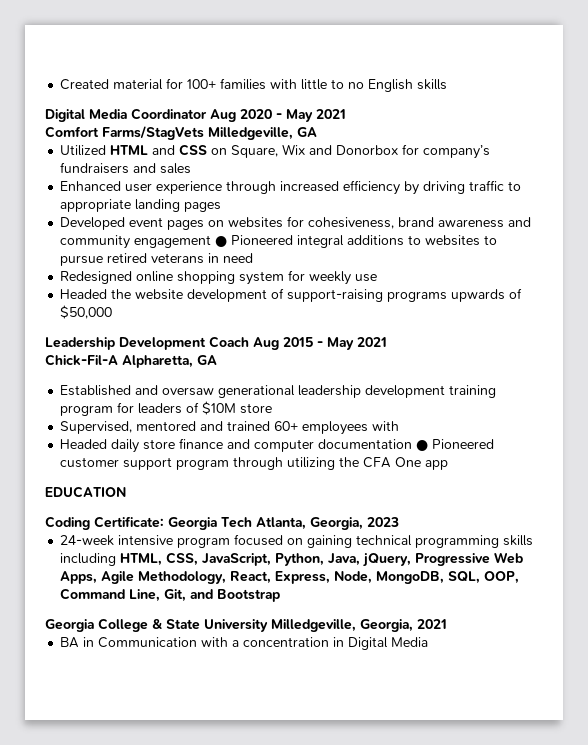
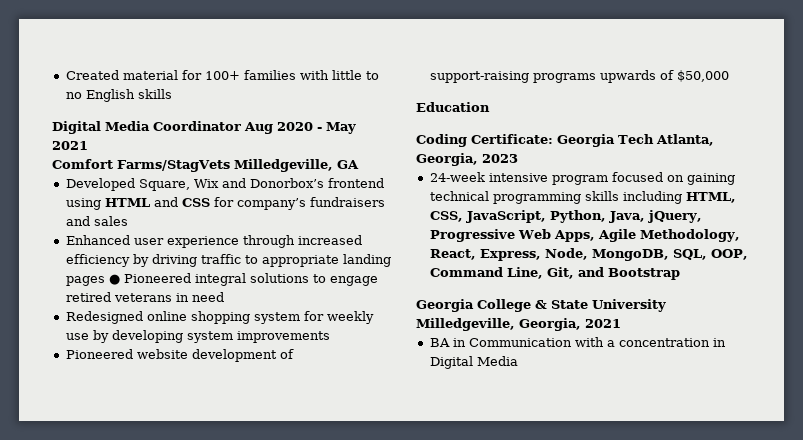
[60,144,399,158] Utilized HTML and CSS on Square, Wix and Donorbox -> [65,178,384,191] [65,197,210,210] Developed Square, Wix and Donorbox’s frontend using HTML and CSS
[60,216,532,230] [60,235,498,249] [60,255,104,266] // Developed event pages on websites for cohesiveness, brand awareness and community engagement ● Pioneered integral additions to websites to pursue -> [108,273,378,286] ● Pioneered integral solutions to engage
[60,289,132,299] // Headed the -> [92,330,330,343] [65,349,133,359] by developing system improvements // Pioneered
[45,336,387,350] [45,354,217,368] [60,385,497,398] [60,401,273,416] [60,421,400,435] [60,438,495,453] [60,457,449,470] [45,486,126,498] Leadership Development Coach Aug 2015 - May 2021 // Chick-Fil-A Alpharetta, GA // Established and oversaw generational leadership development training program for leaders of $10M store // Supervised, mentored and trained 60+ employees with // Headed daily store finance and computer documentation ● Pioneered customer support program through utilizing the CFA One app // EDUCATION -> [416,102,490,112] Education

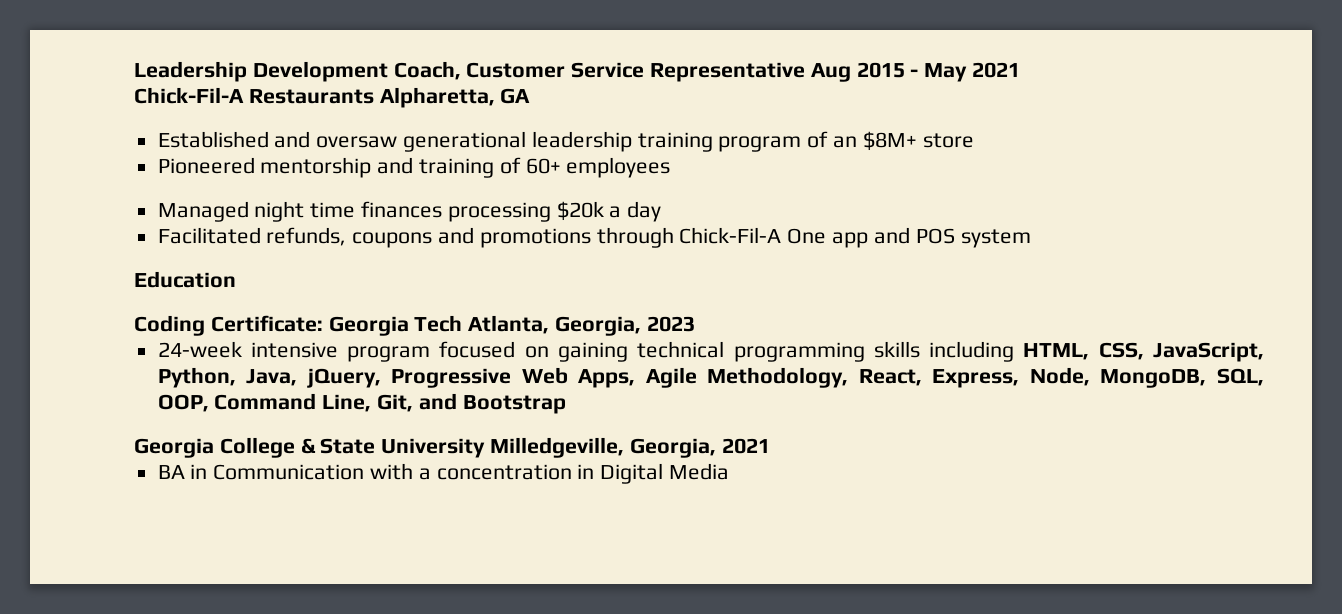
[65,70,379,80] [65,89,172,102] [52,121,356,134] [52,141,88,150] [52,159,359,172] [65,178,384,191] [65,197,385,210] [65,216,128,226] [65,235,362,248] [65,254,391,267] [65,273,378,286] [65,292,224,302] [65,311,374,324] [65,330,330,343] [65,349,294,362] [429,70,729,83] Created material for 100+ families with little to no English skills // Digital Media Coordinator Aug 2020 - May 2021 // Comfort Farms/StagVets Milledgeville, GA // Developed Square, Wix and Donorbox’s frontend using HTML and CSS for company’s fundraisers and sales // Enhanced user experience through increased efficiency by driving traffic to appropriate landing pages ● Pioneered integral solutions to engage retired veterans in need // Redesigned online shopping system for weekly use by developing system improvements // Pioneered website development of support-raising programs upwards of $50,000 -> [134,61,1021,82] [134,87,531,108] [157,131,974,152] [157,157,671,178] [157,201,662,222] [157,227,1031,248] Leadership Development Coach, Customer Service Representative Aug 2015 - May 2021 // Chick-Fil-A Restaurants Alpharetta, GA // Established and oversaw generational leadership training program of an $8M+ store // Pioneered mentorship and training of 60+ employees // Managed night time finances processing $20k a day // Facilitated refunds, coupons and promotions through Chick-Fil-A One app and POS system

